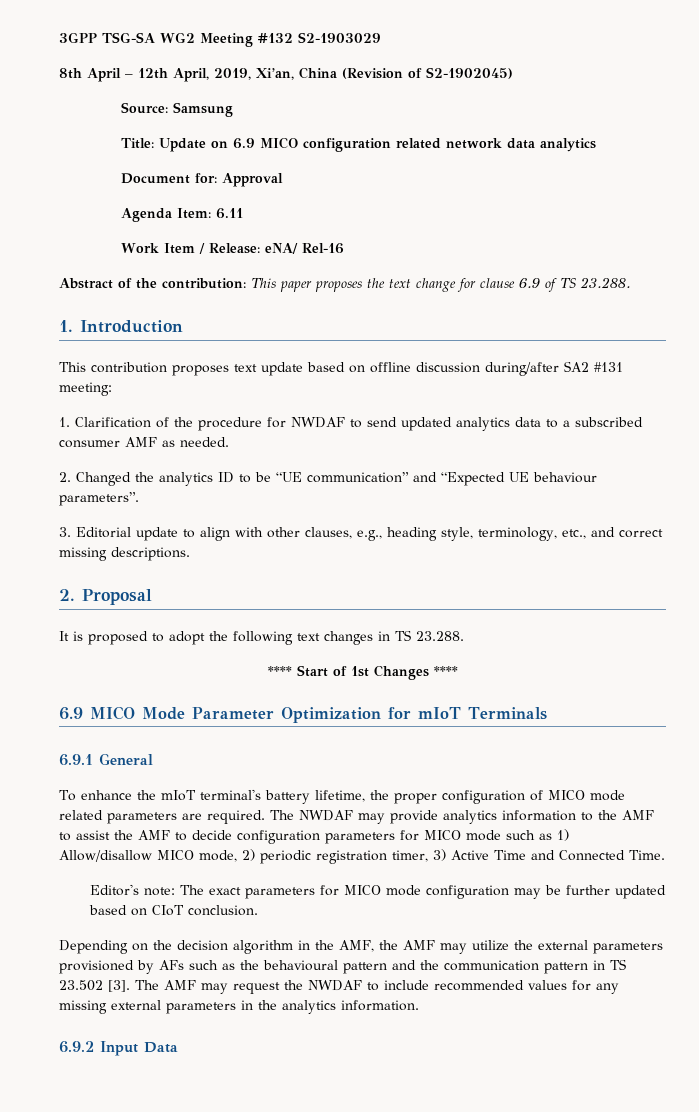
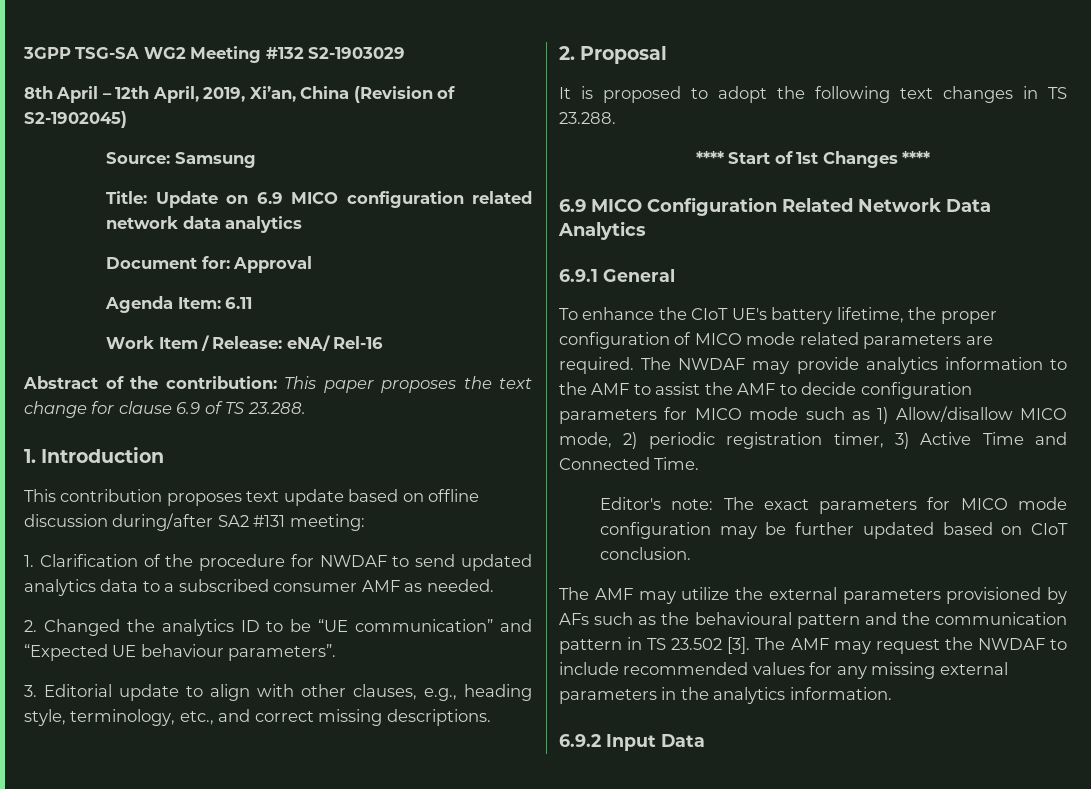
[142,707,547,723] Mode Parameter Optimization for mIoT Terminals -> [647,197,991,216] [558,221,646,240] Configuration Related Network Data Analytics
[160,789,261,801] mIoT terminal's -> [691,308,767,320] CIoT UE's
[59,940,398,954] Depending on the decision algorithm in the AMF, the -> [559,587,589,600] The

